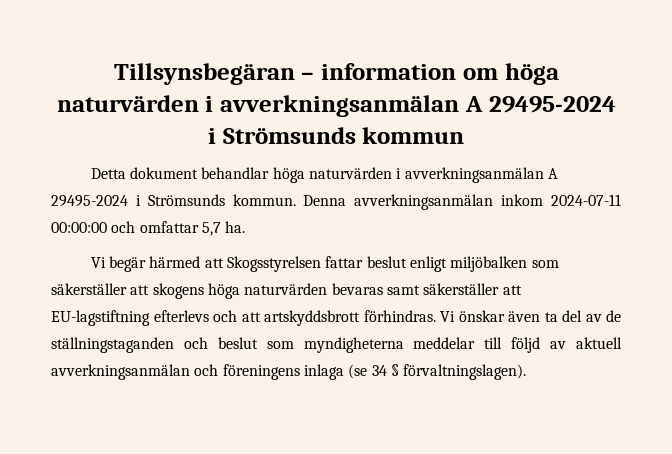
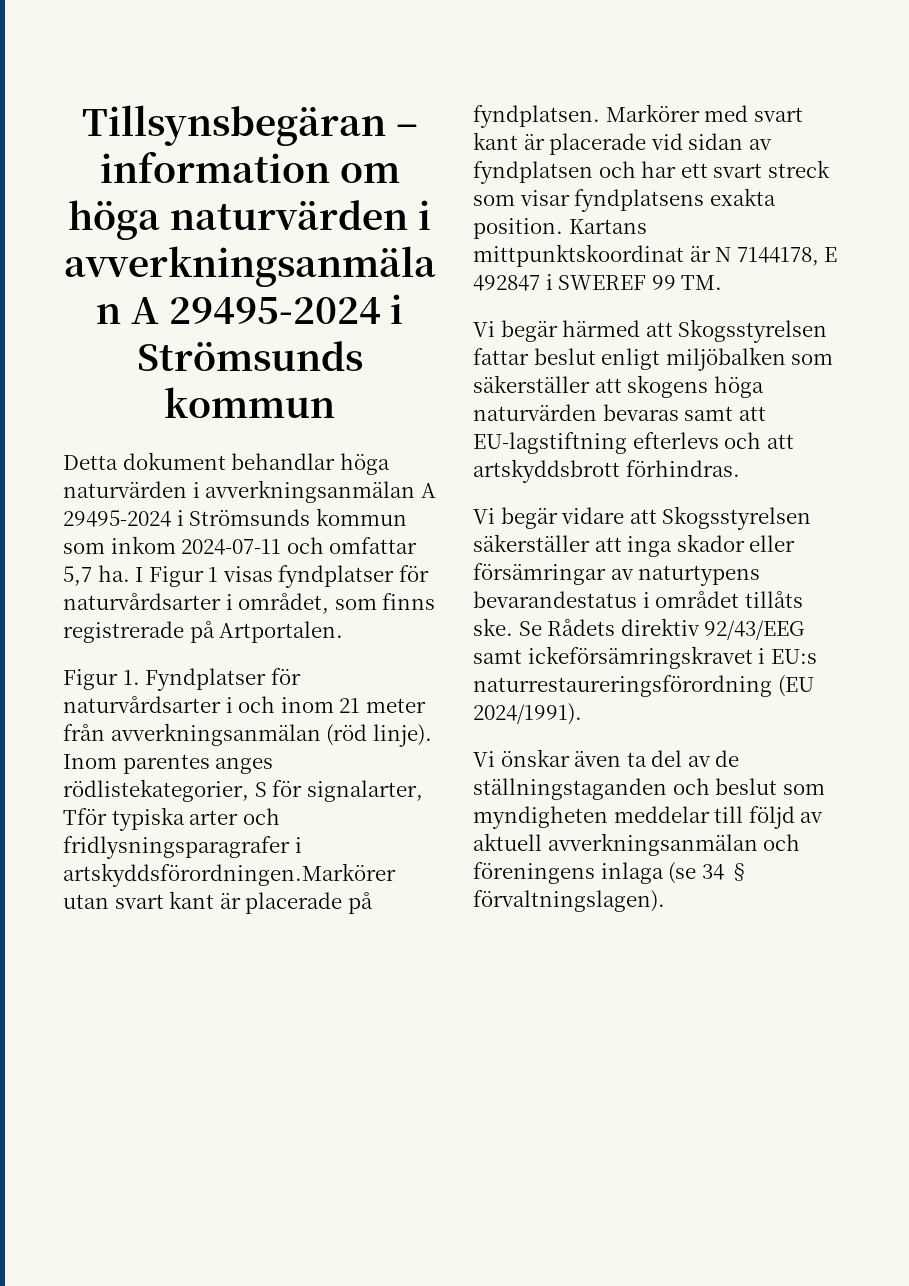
[232,194,494,210] kommun. Denna avverkningsanmälan -> [315,508,407,526] [63,542,105,554] kommun som
[51,222,107,233] 00:00:00 -> (282, 547) none
(246, 227) none -> [135,565,429,588] [63,593,436,614] [63,621,344,643] [63,668,301,691] [63,696,426,713] [63,723,432,747] [63,754,274,774] [63,779,423,802] [63,807,280,831] [63,836,302,859] [63,863,396,887] [63,891,373,914] [473,104,803,128] [473,132,772,155] [473,160,830,184] [473,188,776,212] [473,218,647,239] [473,244,838,267] [473,274,723,291] I Figur 1 visas fyndplatser för naturvårdsarter i området, som finns registrerade på Artportalen. // Figur 1. Fyndplatser för naturvårdsarter i och inom 21 meter från avverkningsanmälan (röd linje). Inom parentes anges rödlistekategorier, S för signalarter, Tför typiska arter och fridlysningsparagrafer i artskyddsförordningen.Markörer utan svart kant är placerade på fyndplatsen. Markörer med svart kant är placerade vid sidan av fyndplatsen och har ett svart streck som visar fyndplatsens exakta position. Kartans mittpunktskoordinat är N 7144178, E 492847 i SWEREF 99 TM.
[423,283,500,295] säkerställer -> (734, 413) none
(436, 316) none -> [473,506,812,530] [473,534,796,557] [473,563,761,586] [473,591,803,608] [473,618,805,640] [473,646,817,669] [473,675,814,697] [473,703,582,725] // Vi begär vidare att Skogsstyrelsen säkerställer att inga skador eller försämringar av naturtypens bevarandestatus i området tillåts ske. Se Rådets direktiv 92/43/EEG samt ickeförsämringskravet i EU:s naturrestaureringsförordning (EU 2024/1991). //
[303,337,404,353] myndigheterna -> [473,806,608,829] myndigheten

